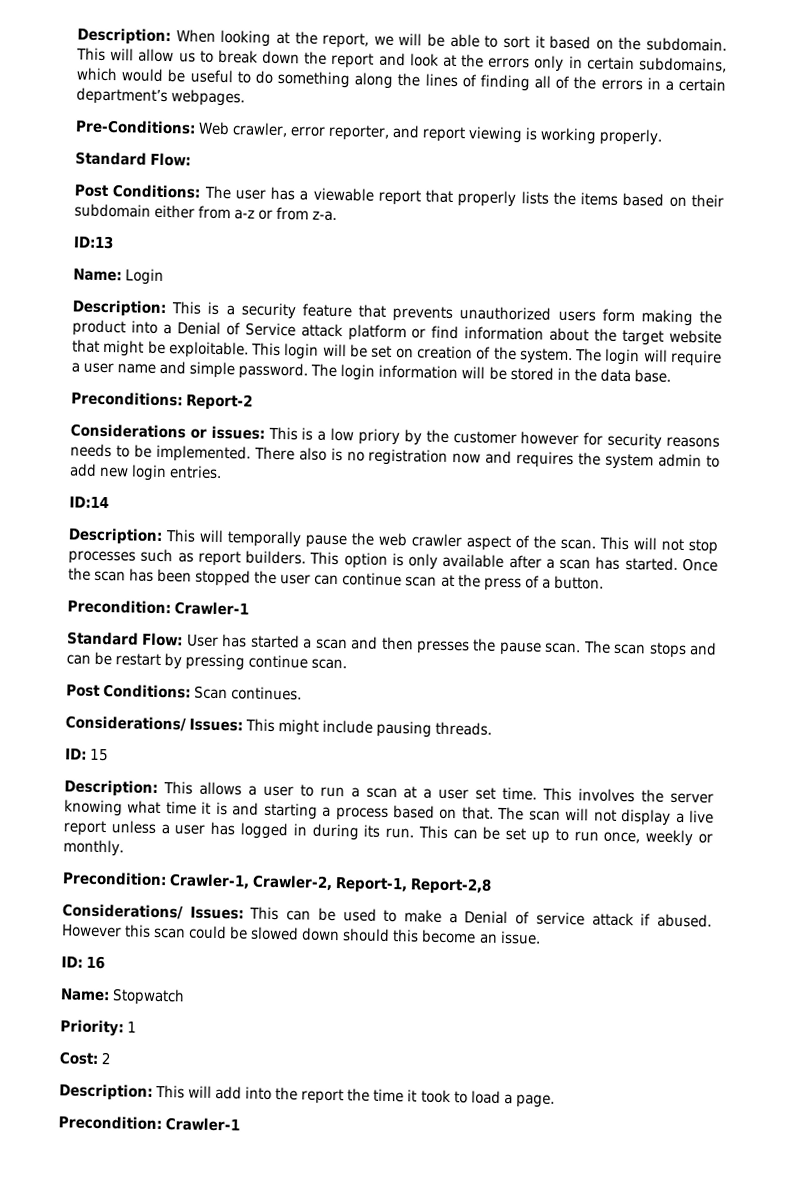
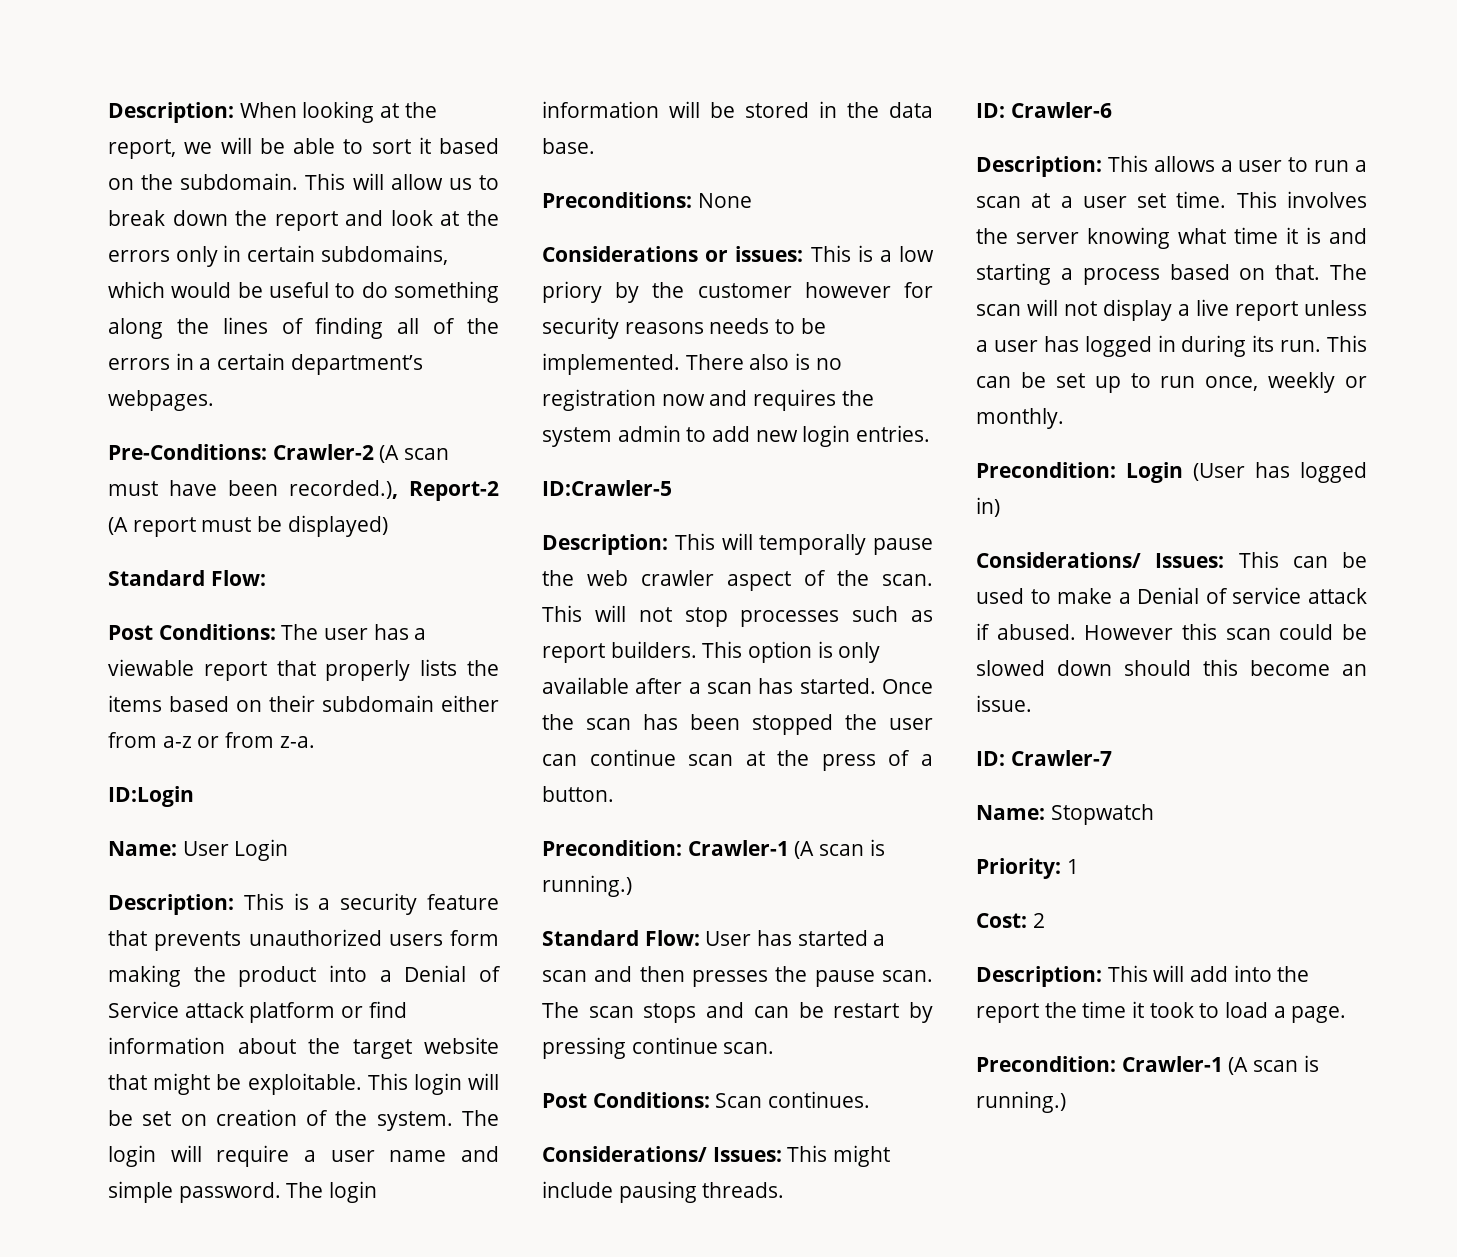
[198,121,664,146] Web crawler, error reporter, and report viewing is working properly. -> [272,444,450,463] [108,480,499,501] [108,515,388,537] Crawler-2 (A scan must have been recorded.), Report-2 (A report must be displayed)
[73,235,114,250] [73,268,122,282] ID:13 // Name: -> [108,786,194,807] [108,841,229,856] ID:Login // Name: User
[71,391,254,411] Preconditions: Report-2 -> [542,192,752,208] Preconditions: None
[69,496,109,509] ID:14 -> [542,480,672,496] ID:Crawler-5
(250, 608) none -> [794,839,885,859] [542,875,632,897] (A scan is running.)
[90,748,110,762] 15 -> [1010,102,1112,118] Crawler-6
[169,873,493,895] Crawler-1, Crawler-2, Report-1, Report-2,8 -> [1126,462,1367,483] [976,497,1000,517] Login (User has logged in)
[86,955,106,970] 16 -> [1010,750,1112,766] Crawler-7
(241, 1124) none -> [1228,1055,1319,1075] [976,1091,1066,1113] (A scan is running.)

